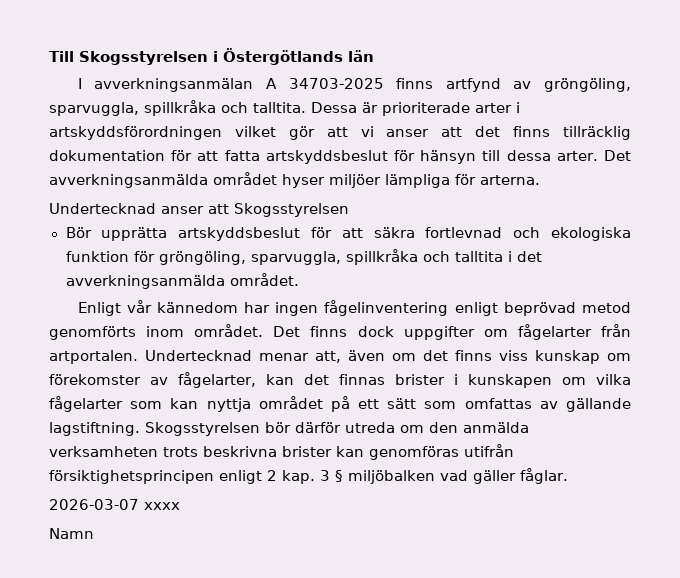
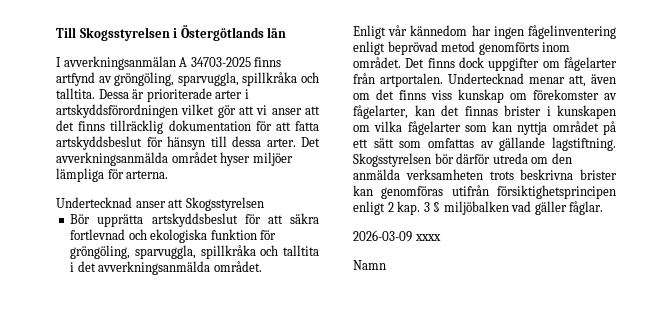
[49,499,139,510] 2026-03-07 -> [353,230,412,242] 2026-03-09

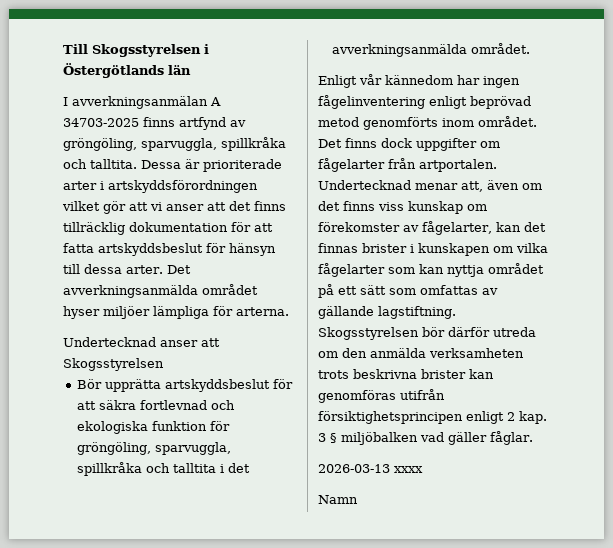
[353,230,412,242] 2026-03-09 -> [318,464,390,473] 2026-03-13

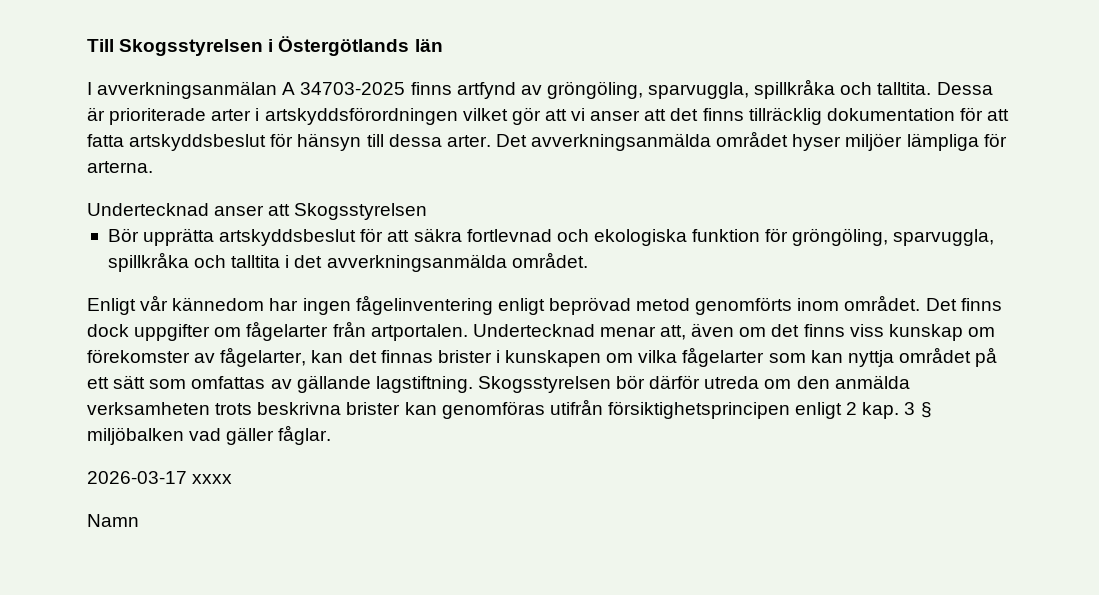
[318,464,390,473] 2026-03-13 -> [87,471,187,484] 2026-03-17

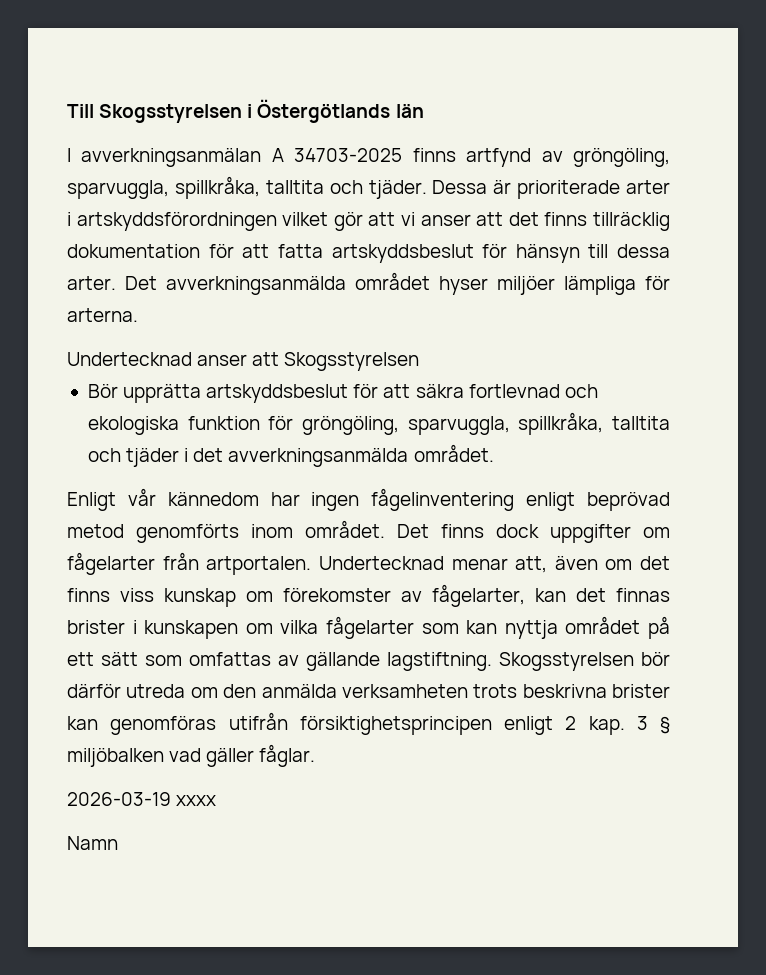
[754,79,932,99] spillkråka och talltita. -> [174,176,427,199] spillkråka, talltita och tjäder.
[107,252,281,272] spillkråka och talltita -> [518,412,671,435] [87,448,180,467] spillkråka, talltita och tjäder
[87,471,187,484] 2026-03-17 -> [67,792,171,806] 2026-03-19

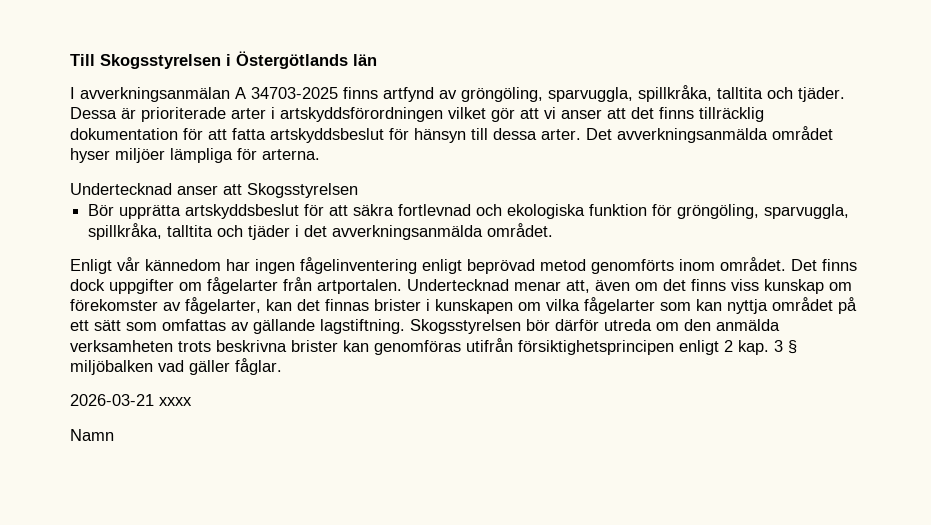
[67,792,171,806] 2026-03-19 -> [70,394,154,406] 2026-03-21

